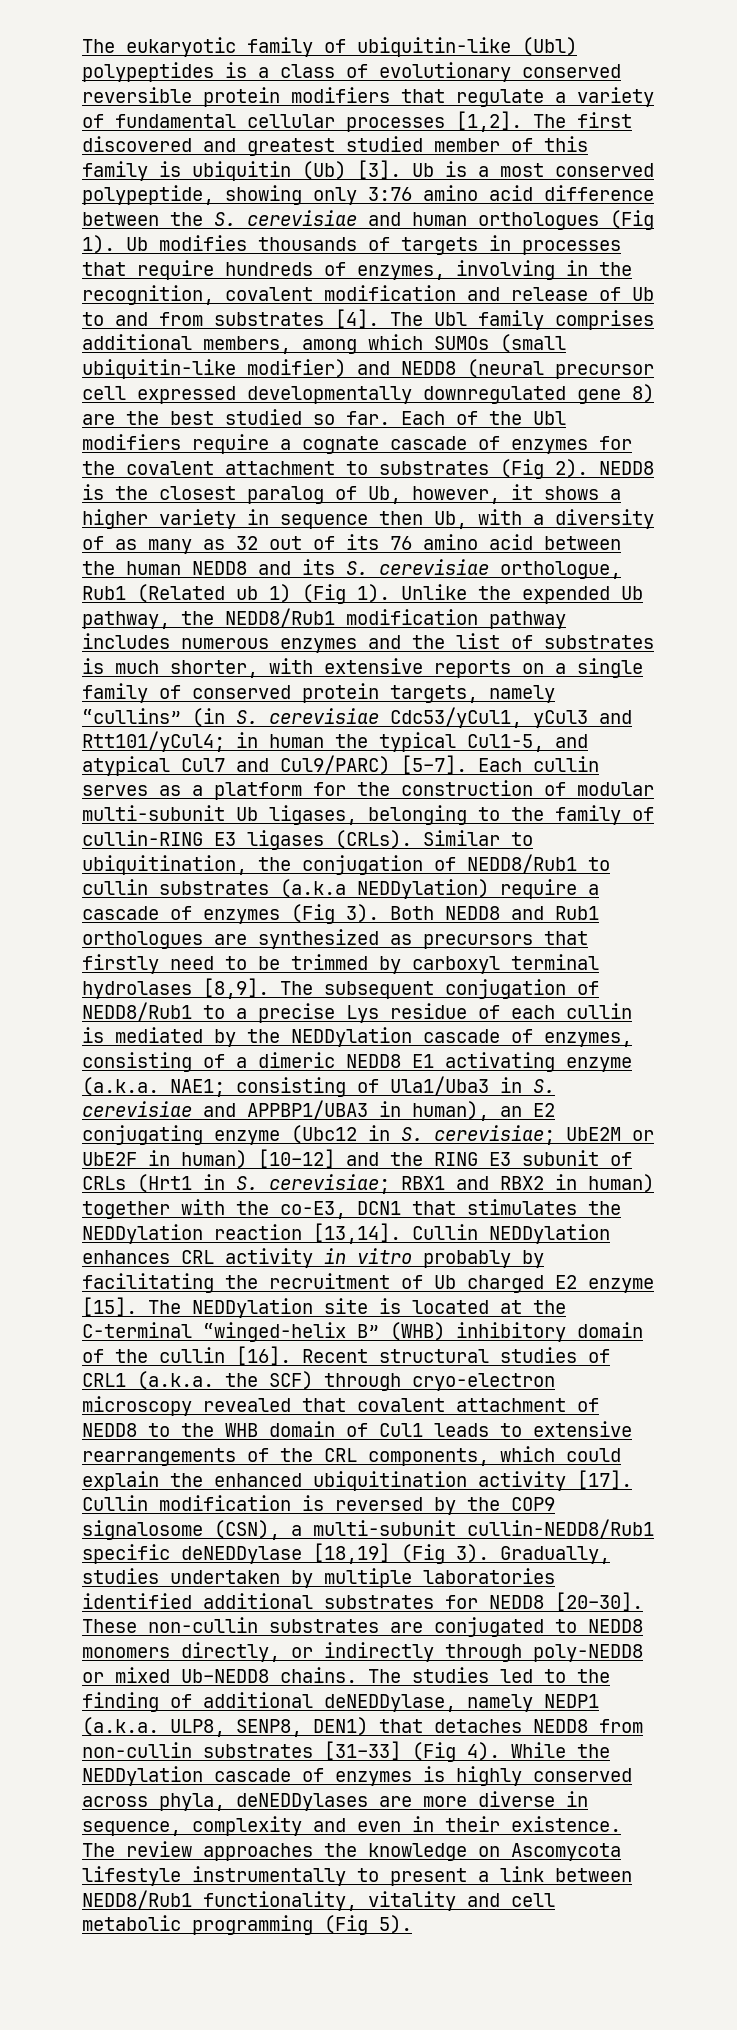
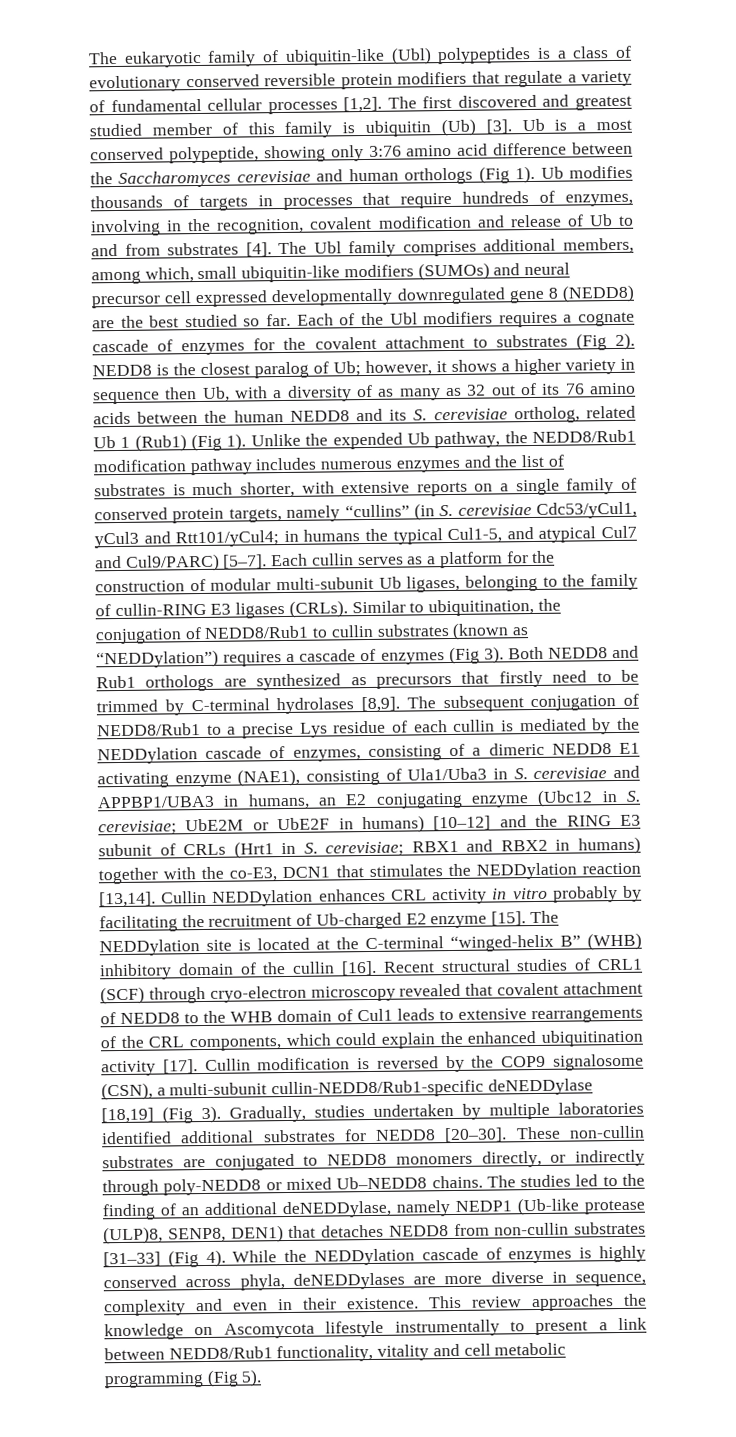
[214,212,236,226] S. -> [118,170,232,188] Saccharomyces
[478,212,599,230] orthologues -> [404,167,474,185] orthologs
[368,334,566,353] [82,359,544,379] which SUMOs (small ubiquitin-like modifier) and NEDD8 (neural -> [144,262,571,283] which, small ubiquitin-like modifiers (SUMOs) and neural
[632,384,654,403] 8) -> [547,284,636,303] 8 (NEDD8)
[192,434,269,454] require -> [498,311,558,328] requires
[368,486,401,504] Ub, -> [333,361,361,377] Ub;
[489,534,533,550] acid -> [93,411,131,425] acids
[500,561,621,579] [82,584,291,603] orthologue, Rub1 (Related ub 1) -> [513,405,636,424] [93,434,187,452] ortholog, related Ub 1 (Rub1)
[269,734,324,748] human -> [303,529,361,542] humans
[280,879,577,899] (a.k.a NEDDylation) require -> [452,622,530,640] [96,649,283,669] (known as “NEDDylation”) requires
[82,931,203,949] orthologues -> [145,674,215,692] orthologs
[412,954,599,974] carboxyl terminal -> [190,698,270,712] C-terminal
[82,1077,225,1097] (a.k.a. NAE1; -> [237,768,301,787] (NAE1),
[412,1101,489,1121] human), -> [247,793,310,810] humans,
[181,1150,247,1169] human) -> [362,815,425,834] humans)
[588,1174,654,1193] human) -> [578,836,641,855] humans)
[434,1275,544,1293] Ub charged -> [315,912,402,930] Ub-charged
[137,1371,313,1390] (a.k.a. the SCF) -> [100,986,145,1005] (SCF)
[467,1519,654,1538] [82,1544,170,1564] cullin-NEDD8/Rub1 specific -> [271,1079,485,1099] cullin-NEDD8/Rub1-specific
(192, 1701) none -> [181,1207,199,1216] an
[82,1717,225,1737] (a.k.a. ULP8, -> [517,1197,645,1216] [103,1226,163,1245] (Ub-like protease (ULP)8,
[82,1843,115,1857] The -> [428,1295,462,1309] This

